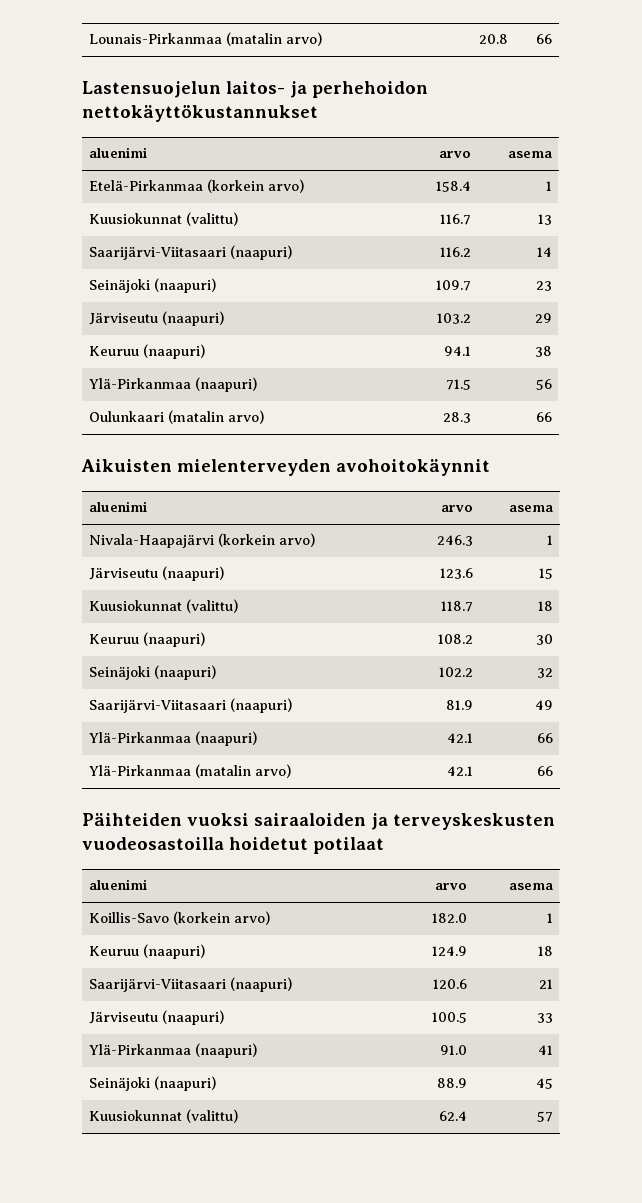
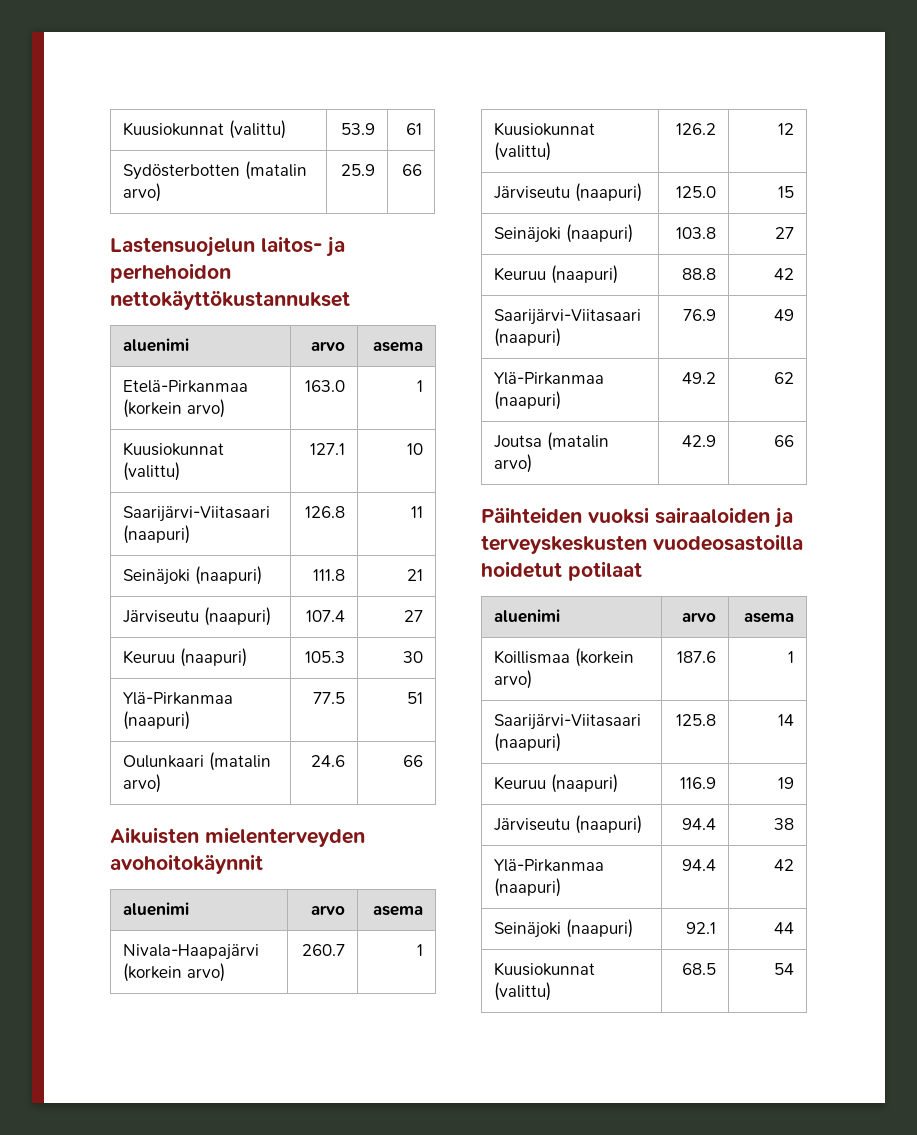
[88,32,322,46] [479,34,509,44] Lounais-Pirkanmaa (matalin arvo) | 20.8 -> [123,120,286,139] [340,123,375,135] [405,123,422,135] [123,161,307,180] [123,183,162,202] [340,164,375,176] Kuusiokunnat (valittu) | 53.9 | 61 // Sydösterbotten (matalin arvo) | 25.9
[436,181,472,192] [546,181,553,191] [88,212,238,226] [440,214,472,225] [538,214,553,225] [88,245,292,260] [440,247,472,257] [537,247,553,257] [88,278,216,293] [436,280,472,291] [536,281,553,291] [88,311,224,326] [437,313,472,324] [535,313,553,323] [88,344,205,359] [444,346,472,356] [535,346,553,357] [88,377,257,392] [446,379,472,390] [536,379,553,390] 158.4 | 1 // Kuusiokunnat (valittu) | 116.7 | 13 // Saarijärvi-Viitasaari (naapuri) | 116.2 | 14 // Seinäjoki (naapuri) | 109.7 | 23 // Järviseutu (naapuri) | 103.2 | 29 // Keuruu (naapuri) | 94.1 | 38 // Ylä-Pirkanmaa (naapuri) | 71.5 | 56 -> [304,380,345,392] [416,380,423,392] [123,442,225,456] [123,462,181,481] [309,443,345,455] [406,443,423,455] [123,506,271,522] [123,525,191,544] [304,506,345,518] [410,506,423,518] [123,566,262,585] [312,569,345,581] [406,569,423,581] [123,607,271,626] [305,610,345,622] [403,610,423,622] [123,648,247,667] [304,651,345,663] [402,651,423,663] [123,692,234,705] [123,711,191,730] [312,692,345,704] [406,692,423,704] 163.0 | 1 // Kuusiokunnat (valittu) | 127.1 | 10 // Saarijärvi-Viitasaari (naapuri) | 126.8 | 11 // Seinäjoki (naapuri) | 111.8 | 21 // Järviseutu (naapuri) | 107.4 | 27 // Keuruu (naapuri) | 105.3 | 30 // Ylä-Pirkanmaa (naapuri) | 77.5 | 51
[443,412,472,423] 28.3 -> [310,755,345,767] 24.6
[437,535,474,546] [547,535,554,545] [88,566,224,581] [440,568,474,579] 246.3 | 1 // Järviseutu (naapuri) | 123.6 -> [301,944,345,956] [416,944,423,956] [494,122,596,136] [494,142,552,161] [675,123,716,135] [777,123,794,135] [494,183,642,202] [675,186,716,198] 260.7 | 1 // Kuusiokunnat (valittu) | 126.2 | 12 // Järviseutu (naapuri) | 125.0
[88,599,238,613] [441,601,474,612] [538,601,554,611] [88,632,205,647] [438,634,474,644] [536,634,554,645] [88,665,216,680] [439,667,474,677] [537,668,554,678] [88,698,292,713] [446,700,474,710] Kuusiokunnat (valittu) | 118.7 | 18 // Keuruu (naapuri) | 108.2 | 30 // Seinäjoki (naapuri) | 102.2 | 32 // Saarijärvi-Viitasaari (naapuri) | 81.9 -> [494,224,633,243] [675,227,716,239] [774,227,794,239] [494,265,618,284] [681,268,716,280] [773,268,794,280] [494,309,642,325] [494,328,562,347] [682,309,716,321] Seinäjoki (naapuri) | 103.8 | 27 // Keuruu (naapuri) | 88.8 | 42 // Saarijärvi-Viitasaari (naapuri) | 76.9
[447,733,474,743] [537,733,554,743] [88,764,291,778] [447,766,474,776] 42.1 | 66 // Ylä-Pirkanmaa (matalin arvo) | 42.1 -> [681,372,716,384] [773,372,794,384] [494,432,609,451] [494,454,533,473] [681,435,716,447] 49.2 | 62 // Joutsa (matalin arvo) | 42.9
[88,911,270,925] [432,913,468,923] [547,913,554,923] [88,944,205,959] [432,946,468,956] [538,946,554,956] [88,977,292,992] [433,979,468,989] [539,979,554,989] [88,1010,224,1025] [432,1012,468,1023] [537,1013,554,1023] [88,1043,257,1058] [440,1045,468,1055] [538,1045,554,1055] [88,1076,216,1091] [437,1078,468,1088] [536,1078,554,1089] [88,1109,238,1123] [439,1111,468,1121] [537,1111,554,1122] Koillis-Savo (korkein arvo) | 182.0 | 1 // Keuruu (naapuri) | 124.9 | 18 // Saarijärvi-Viitasaari (naapuri) | 120.6 | 21 // Järviseutu (naapuri) | 100.5 | 33 // Ylä-Pirkanmaa (naapuri) | 91.0 | 41 // Seinäjoki (naapuri) | 88.9 | 45 // Kuusiokunnat (valittu) | 62.4 | 57 -> [494,648,634,667] [494,670,533,689] [676,651,716,663] [787,651,794,663] [494,714,642,730] [494,733,562,752] [675,714,716,726] [777,714,794,726] [494,774,618,793] [679,777,716,789] [777,777,794,789] [494,815,642,834] [681,818,716,830] [773,818,794,830] [494,859,605,872] [494,878,562,897] [681,859,716,871] [773,859,794,871] [494,919,633,938] [685,922,716,934] [773,922,794,934] [494,962,596,976] [494,982,552,1001] [681,963,716,975] [773,963,794,975] Koillismaa (korkein arvo) | 187.6 | 1 // Saarijärvi-Viitasaari (naapuri) | 125.8 | 14 // Keuruu (naapuri) | 116.9 | 19 // Järviseutu (naapuri) | 94.4 | 38 // Ylä-Pirkanmaa (naapuri) | 94.4 | 42 // Seinäjoki (naapuri) | 92.1 | 44 // Kuusiokunnat (valittu) | 68.5 | 54

